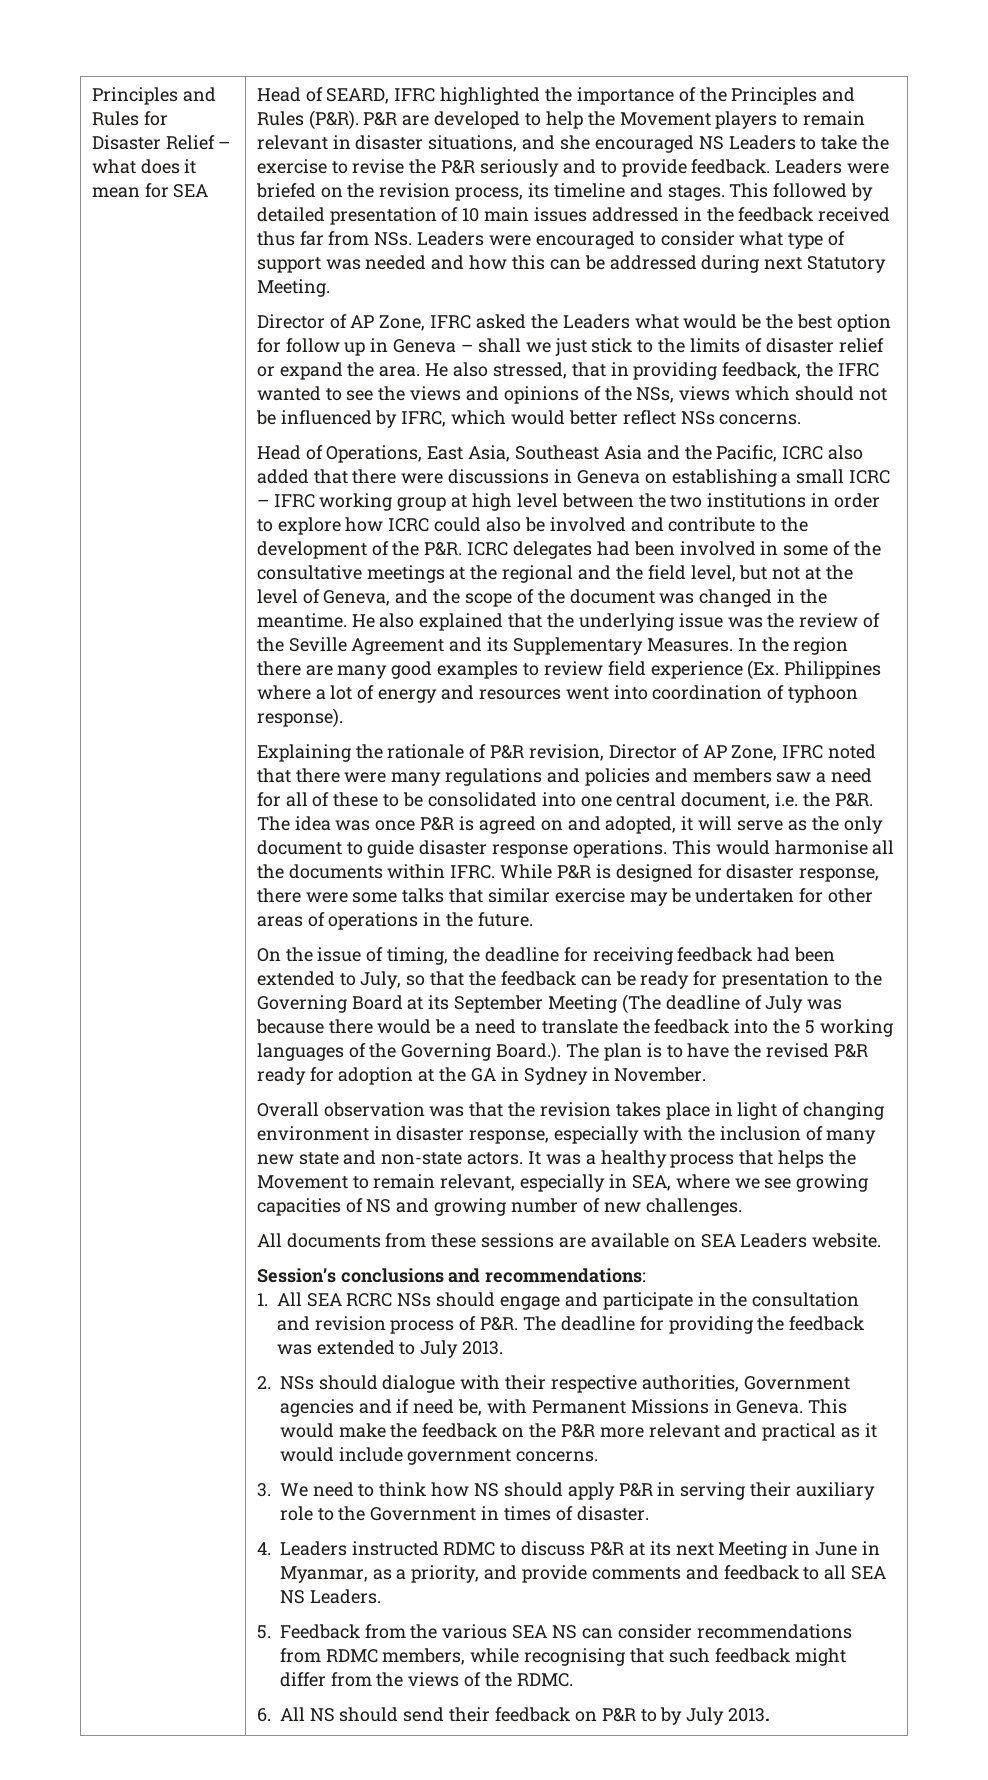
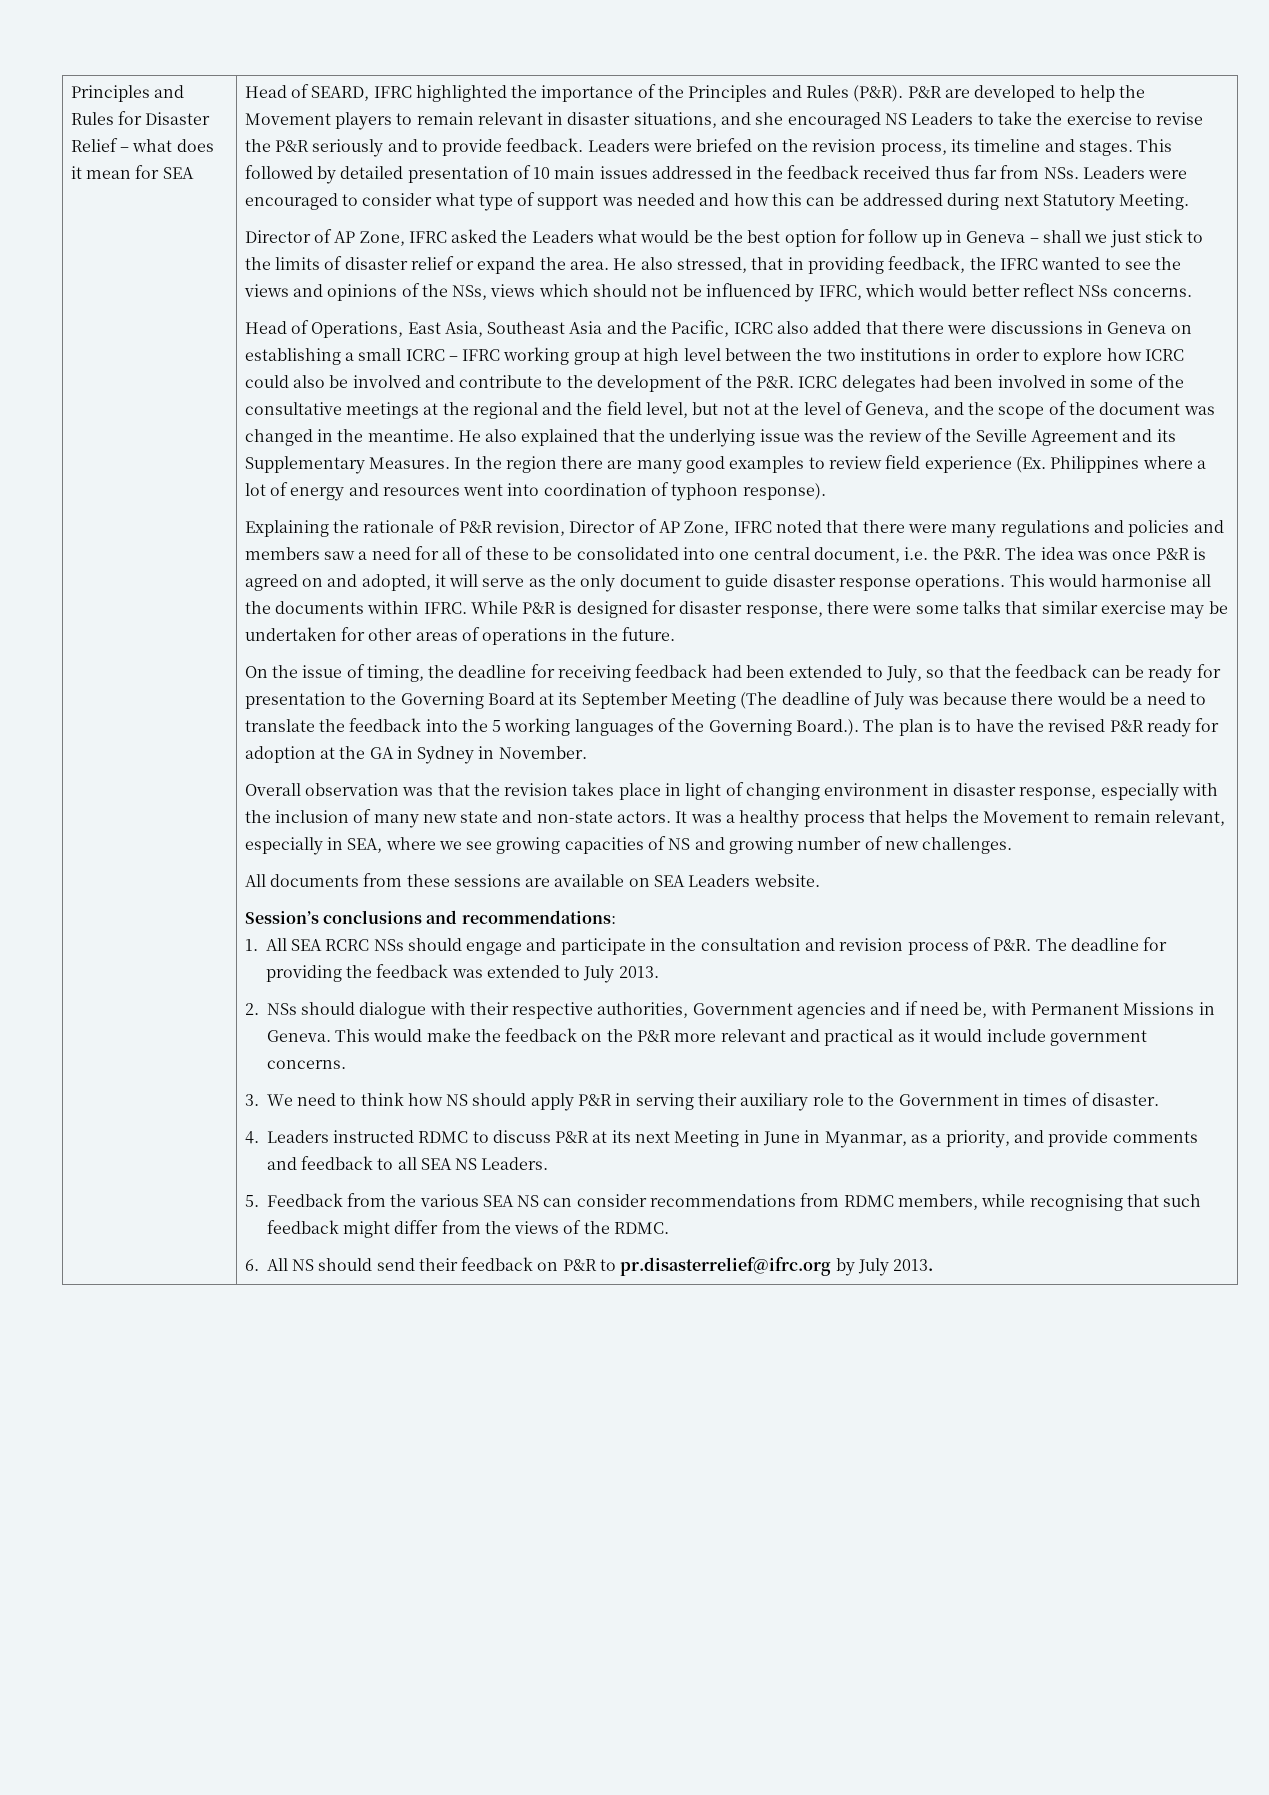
(657, 1715) none -> [620,1257,832,1276] pr.disasterrelief@ifrc.org

